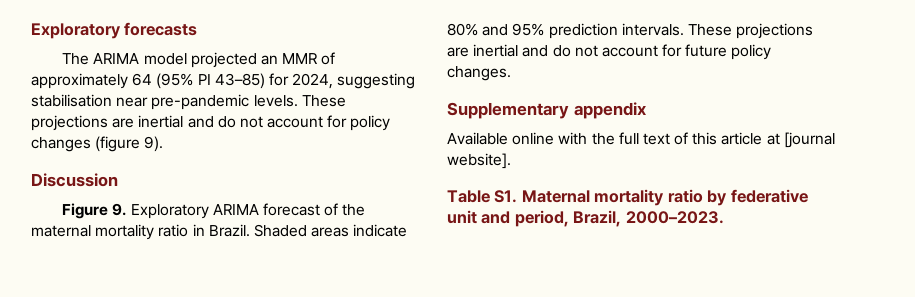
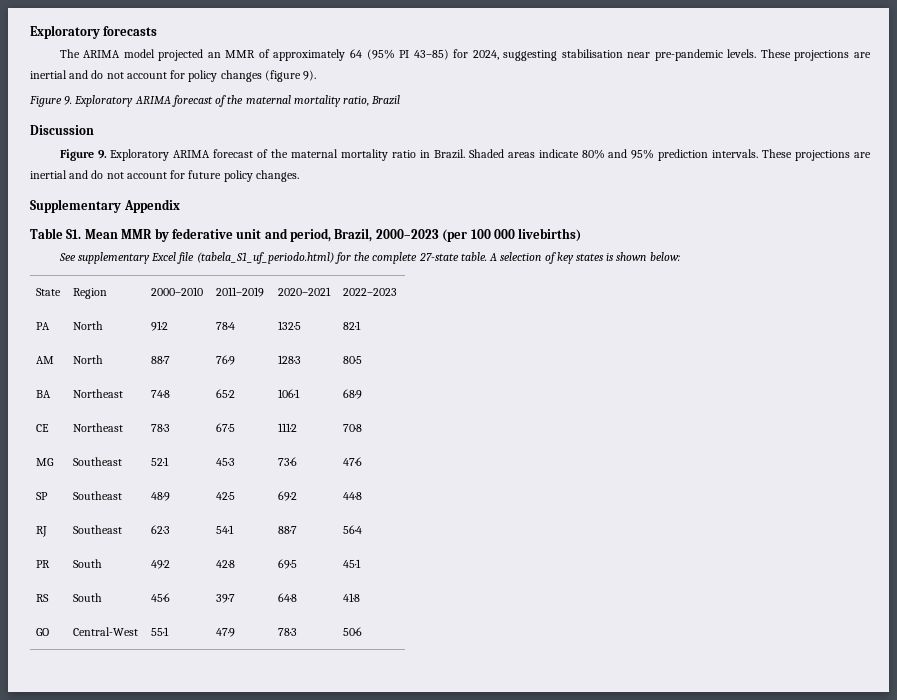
(164, 144) none -> [29,95,401,107] // Figure 9. Exploratory ARIMA forecast of the maternal mortality ratio, Brazil
[573,102,646,119] [447,132,835,148] [447,153,511,169] appendix // Available online with the full text of this article at [journal website]. -> [123,199,180,213] Appendix
[521,189,703,206] Maternal mortality ratio -> [84,229,153,239] Mean MMR
[625,211,724,224] 2000–2023. -> [375,228,582,242] [58,252,680,264] [36,288,62,296] [73,288,108,299] [151,287,204,296] [216,287,265,297] [278,287,332,296] [343,288,398,296] [36,322,51,330] [73,321,104,330] [151,321,169,331] [216,322,236,330] [278,321,302,330] [343,321,362,330] [36,356,55,364] [73,355,104,364] [151,356,171,364] [216,355,236,365] [278,355,302,364] [343,356,363,364] [36,390,52,398] [73,389,124,398] [151,390,171,398] [216,389,236,398] [278,389,301,398] [343,389,363,399] [36,424,50,432] [73,423,124,432] [151,424,171,432] [216,423,236,432] [278,423,298,432] [343,424,363,432] [36,458,55,466] [73,457,123,466] [151,457,170,466] [216,458,236,466] [278,457,298,466] [343,457,363,466] [36,492,49,500] [73,491,123,500] [151,492,171,501] [216,492,236,500] [278,491,298,501] [343,492,363,500] [36,526,48,537] [73,525,123,534] [151,525,171,534] [216,525,235,534] [278,526,298,534] [343,525,363,534] [36,560,51,568] [73,559,103,568] [151,560,171,569] [216,560,236,568] [278,559,298,569] [343,559,362,568] [36,594,50,602] [73,593,103,602] [151,593,171,602] [216,594,236,603] [278,593,298,602] [343,593,361,602] [36,628,50,636] [73,627,139,636] [151,627,170,636] [216,628,236,637] [278,628,298,636] [343,627,363,636] 2000–2023 (per 100 000 livebirths) // See supplementary Excel file (tabela_S1_uf_periodo.html) for the complete 27-state table. A selection of key states is shown below: // State | Region | 2000–2010 | 2011–2019 | 2020–2021 | 2022–2023 // PA | North | 91·2 | 78·4 | 132·5 | 82·1 // AM | North | 88·7 | 76·9 | 128·3 | 80·5 // BA | Northeast | 74·8 | 65·2 | 106·1 | 68·9 // CE | Northeast | 78·3 | 67·5 | 111·2 | 70·8 // MG | Southeast | 52·1 | 45·3 | 73·6 | 47·6 // SP | Southeast | 48·9 | 42·5 | 69·2 | 44·8 // RJ | Southeast | 62·3 | 54·1 | 88·7 | 56·4 // PR | South | 49·2 | 42·8 | 69·5 | 45·1 // RS | South | 45·6 | 39·7 | 64·8 | 41·8 // GO | Central-West | 55·1 | 47·9 | 78·3 | 50·6

